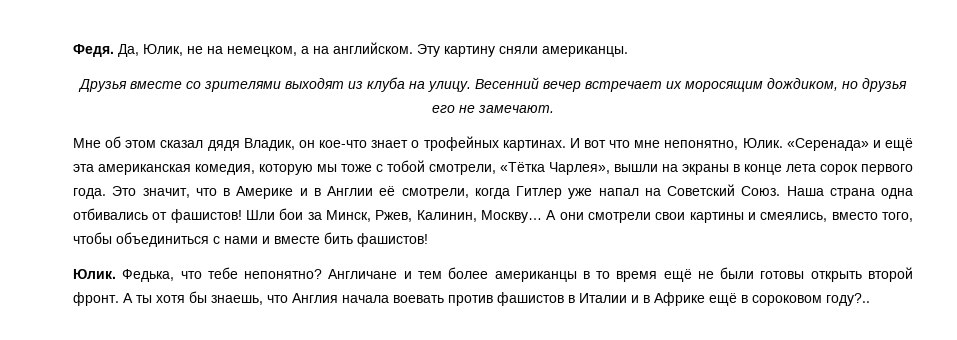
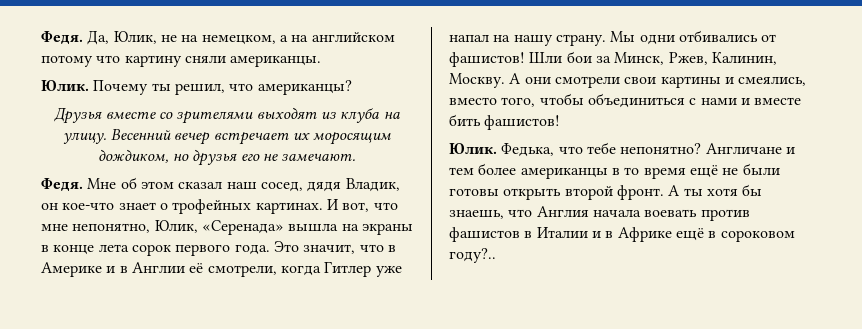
[333,42,440,57] английском. Эту -> [311,32,395,42] [41,55,121,67] английском потому что
(628, 51) none -> [41,80,352,95] // Юлик. Почему ты решил, что американцы?
(554, 109) none -> [41,178,83,192] Федя.
(204, 144) none -> [226,181,303,192] наш сосед,
[583,140,606,148] вот -> [342,202,370,212] вот,
[742,138,913,151] [73,160,658,175] Юлик. «Серенада» и ещё эта американская комедия, которую мы тоже с тобой смотрели, «Тётка Чарлея», вышли -> [154,220,339,235] Юлик, «Серенада» вышла
[667,184,913,199] Советский Союз. Наша страна одна -> [513,31,675,46] нашу страну. Мы одни
[480,210,542,223] Москву… -> [449,73,505,88] Москву.

